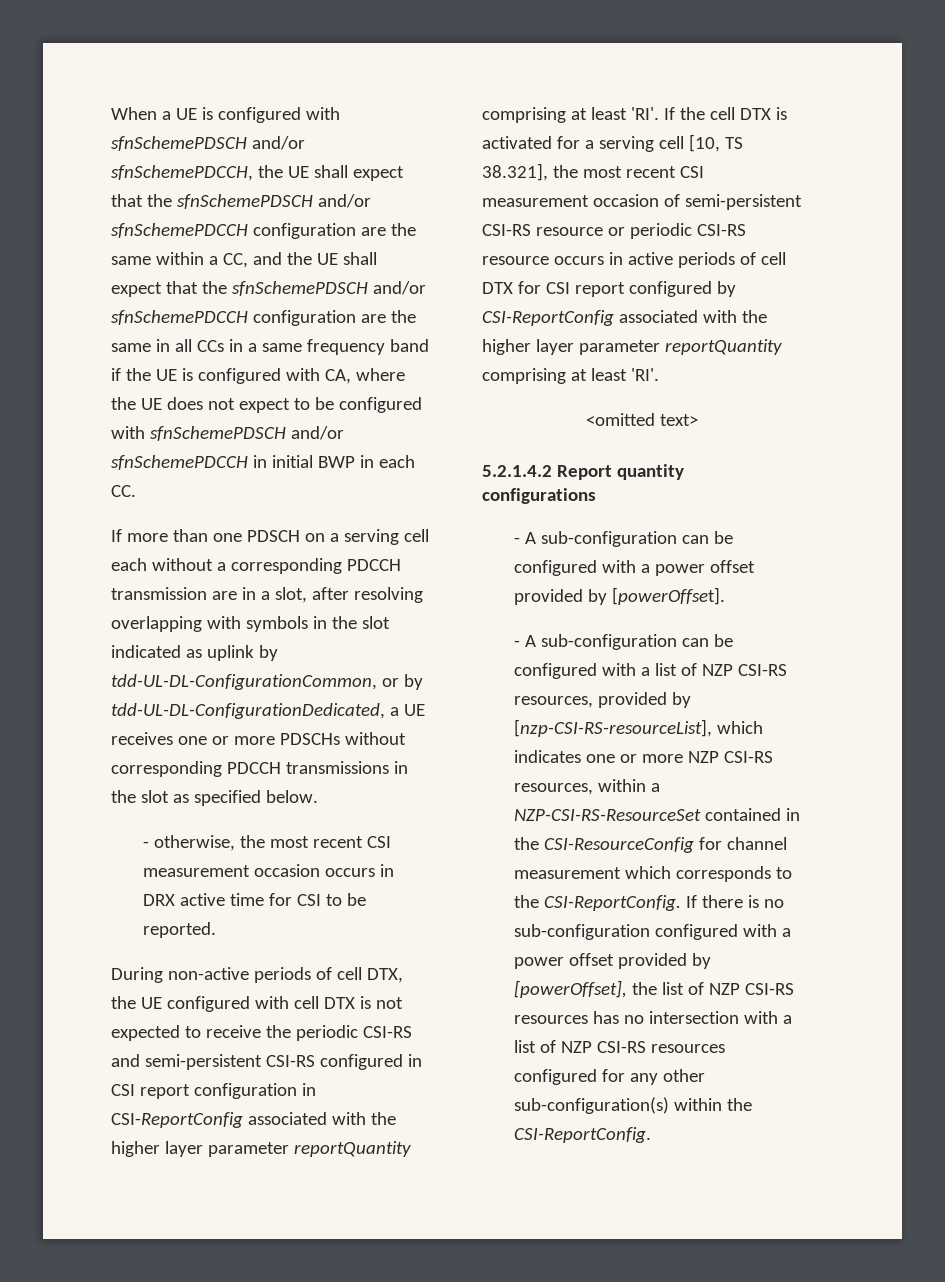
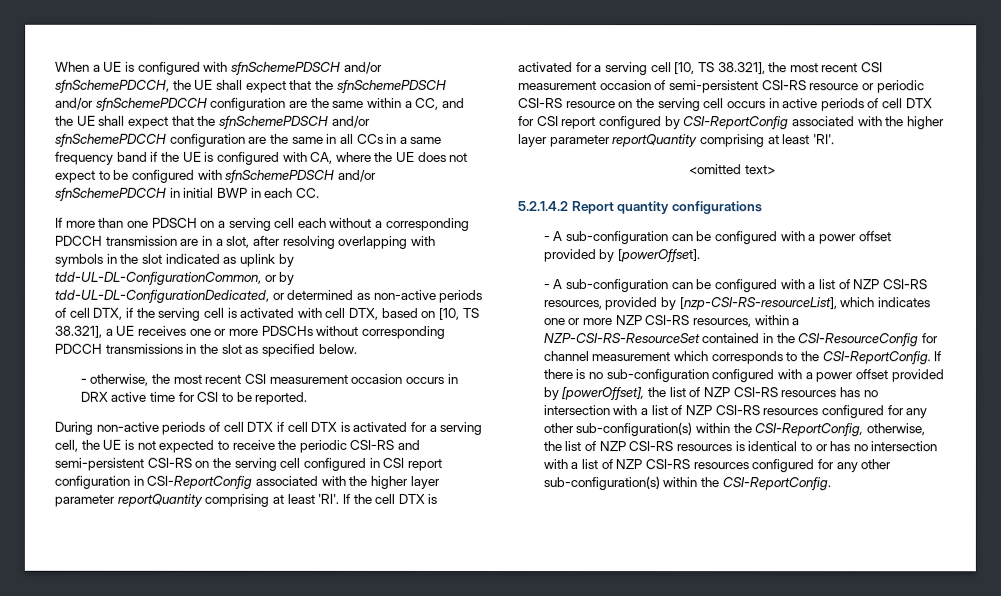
(385, 711) none -> [271,289,484,303] [54,307,479,321] [54,325,102,338] or determined as non-active periods of cell DTX, if the serving cell is activated with cell DTX, based on [10, TS 38.321],
[366,968,403,983] [111,996,355,1012] DTX, the UE configured with cell DTX -> [246,421,483,435] [54,439,122,452] DTX if cell DTX is activated for a serving cell, the UE
(315, 1061) none -> [194,457,301,471] on the serving cell
(549, 260) none -> [618,98,725,112] on the serving cell
(753, 1104) none -> [754,423,925,437] [542,441,938,452] [542,459,892,473] [542,476,719,491] CSI-ReportConfig, otherwise, the list of NZP CSI-RS resources is identical to or has no intersection with a list of NZP CSI-RS resources configured for any other sub-configuration(s) within the

